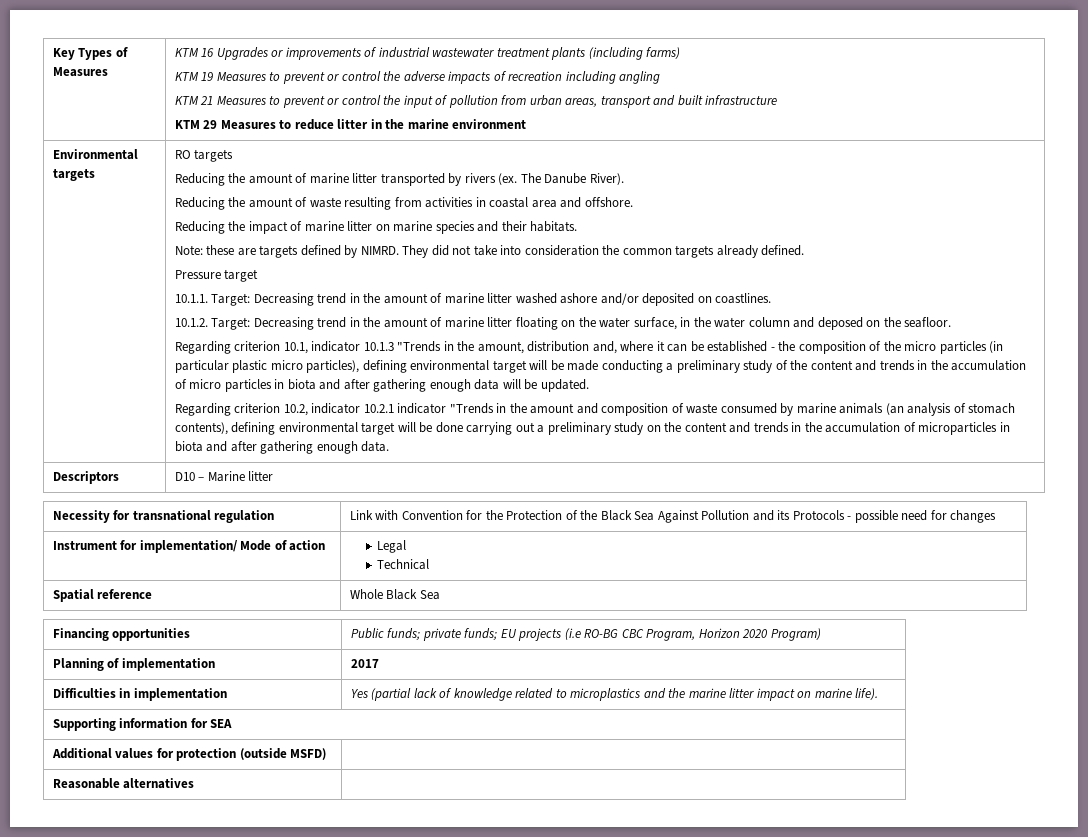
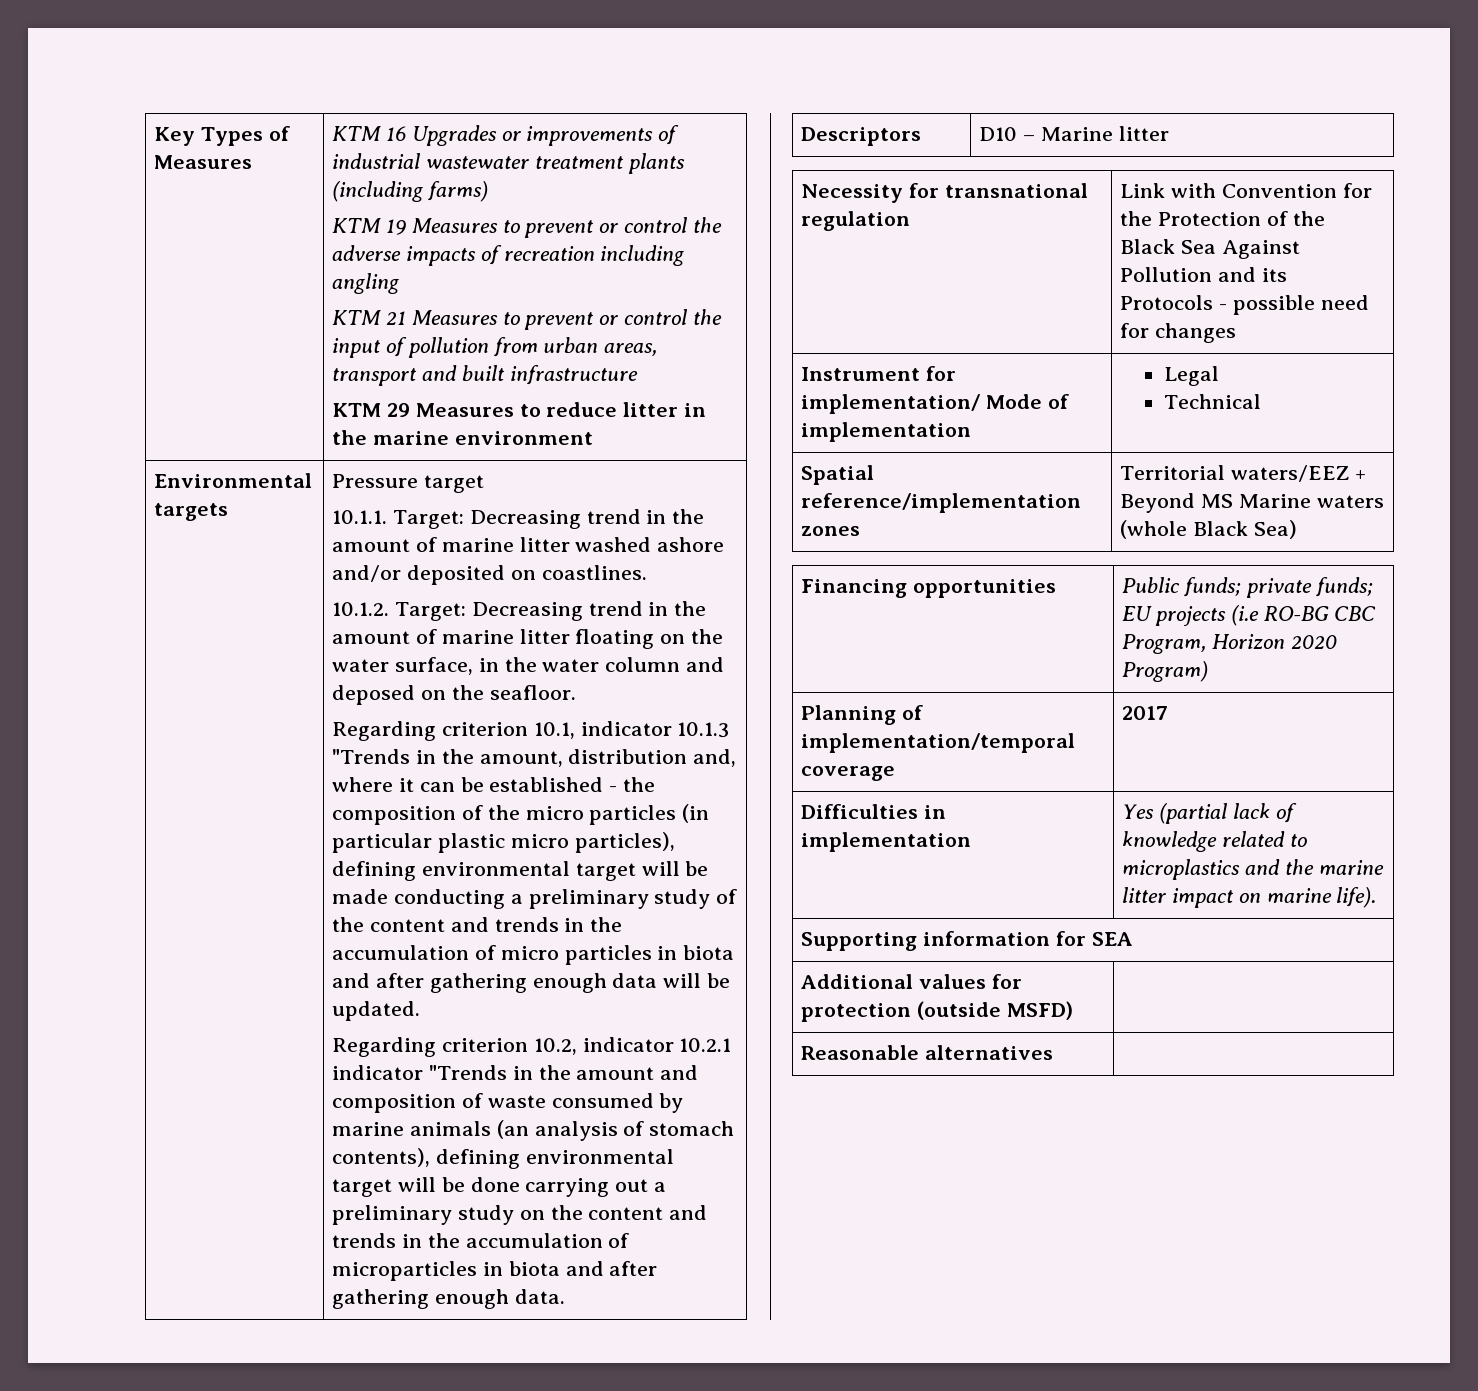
[174,149,234,162] [174,173,624,186] [174,197,633,210] [174,221,578,234] [174,245,805,258] RO targets // Reducing the amount of marine litter transported by rivers (ex. The Danube River). // Reducing the amount of waste resulting from activities in coastal area and offshore. // Reducing the impact of marine litter on marine species and their habitats. // Note: these are targets defined by NIMRD. They did not take into consideration the common targets already defined. // -> (229, 512) none
[289,540,326,551] action -> [801,422,972,442] implementation
[97,589,153,599] [349,589,440,600] reference | Whole Black Sea -> [801,493,1082,513] [801,526,861,536] [1120,465,1366,482] [1120,493,1384,513] [1120,520,1297,539] reference/implementation zones | Territorial waters/EEZ + Beyond MS Marine waters (whole Black Sea)
[121,658,215,671] implementation -> [801,733,1076,753] [801,766,896,781] implementation/temporal coverage

